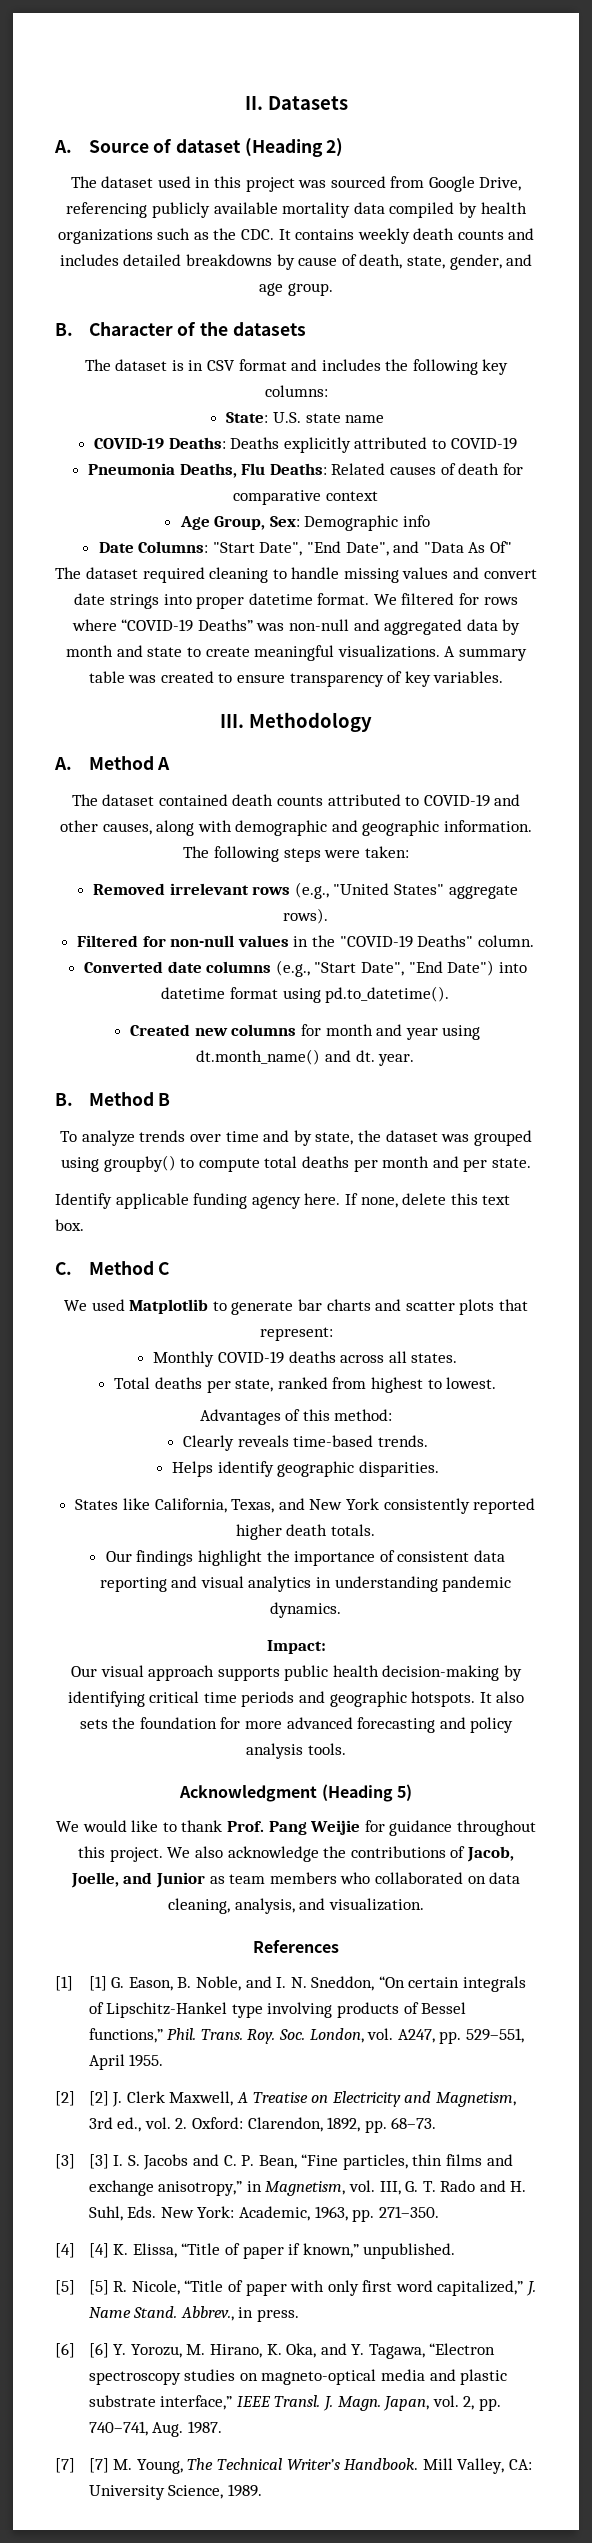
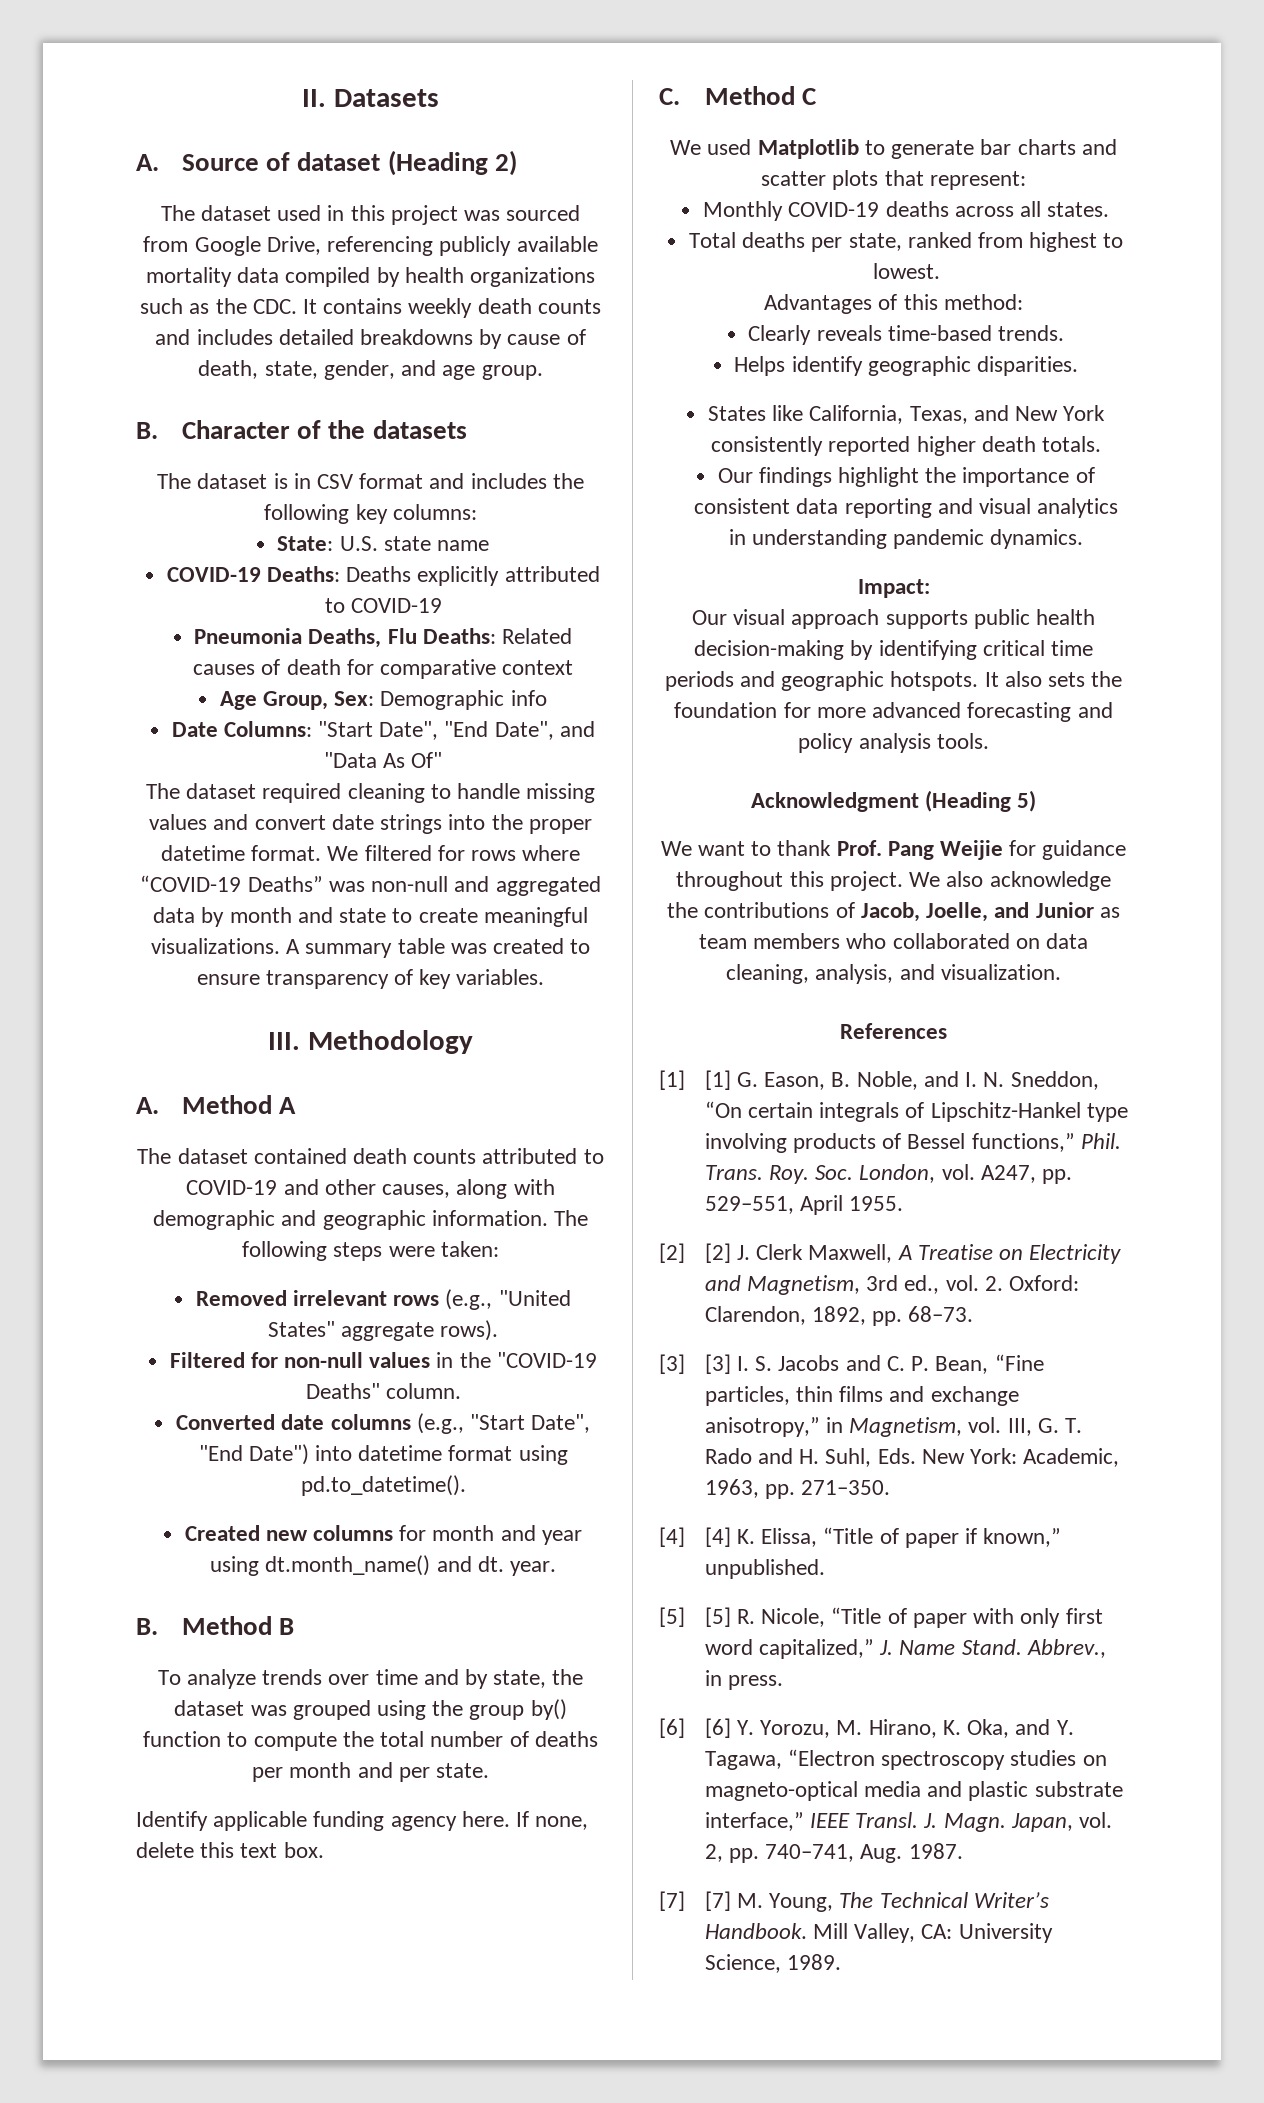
(192, 599) none -> [491,814,523,830] the
[103,1155,298,1172] groupby() to compute total -> [432,1699,567,1720] [143,1731,529,1751] the group by() function to compute the total number of
[82,1820,159,1832] would like -> [697,841,745,856] want

